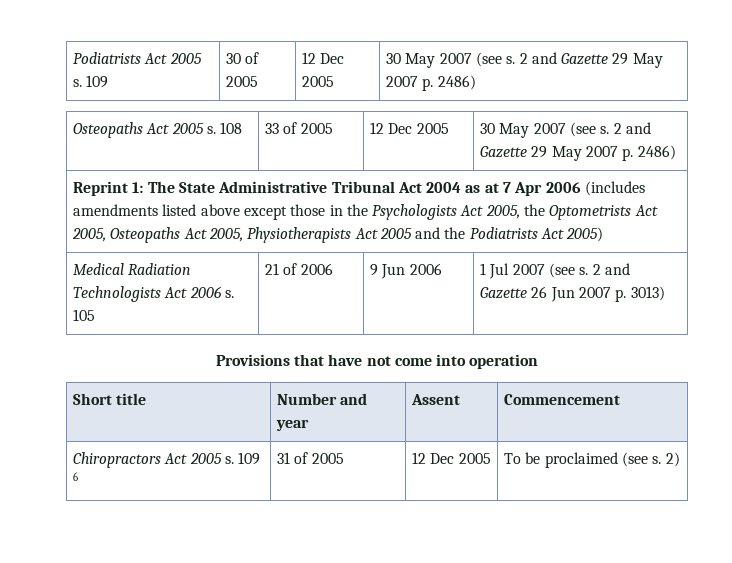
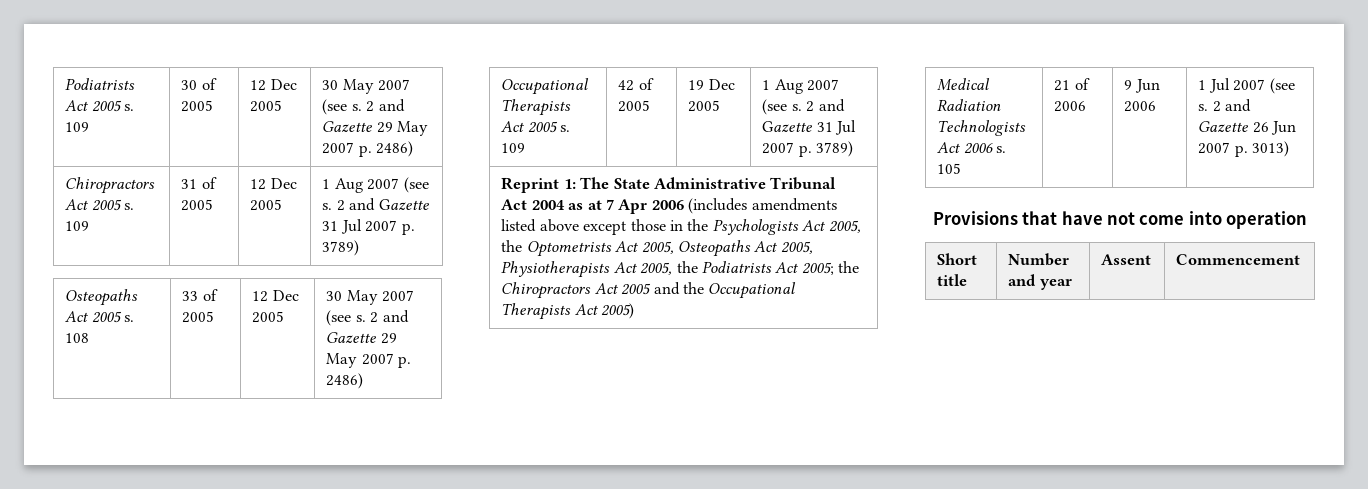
(476, 82) none -> [65,177,156,194] [65,199,135,211] [65,221,90,231] [181,177,217,189] [181,199,214,211] [250,178,297,190] [250,199,283,211] [322,177,429,193] [322,198,430,211] [322,219,415,235] [322,240,360,256] // Chiropractors Act 2005 s. 109 | 31 of 2005 | 12 Dec 2005 | 1 Aug 2007 (see s. 2 and Gazette 31 Jul 2007 p. 3789)
(676, 152) none -> [501,78,590,95] [501,99,572,116] [501,121,571,133] [501,143,526,153] [618,78,654,91] [618,100,651,112] [688,79,735,90] [688,100,721,112] [762,79,840,94] [762,99,845,115] [762,120,857,135] [762,141,854,157] // Occupational Therapists Act 2005 s. 109 | 42 of 2005 | 19 Dec 2005 | 1 Aug 2007 (see s. 2 and Gazette 31 Jul 2007 p. 3789)
(378, 233) none -> [640,261,860,275] [501,282,619,299] 2005, the Podiatrists Act 2005; the Chiropractors Act
[469,227,538,239] Podiatrists -> [708,282,797,299] [501,303,572,320] Occupational Therapists
[72,452,261,468] [72,472,78,481] [276,452,344,464] [411,452,491,464] [503,452,680,468] // Chiropractors Act 2005 s. 109 6 | 31 of 2005 | 12 Dec 2005 | To be proclaimed (see s. 2) -> (1301, 259) none

